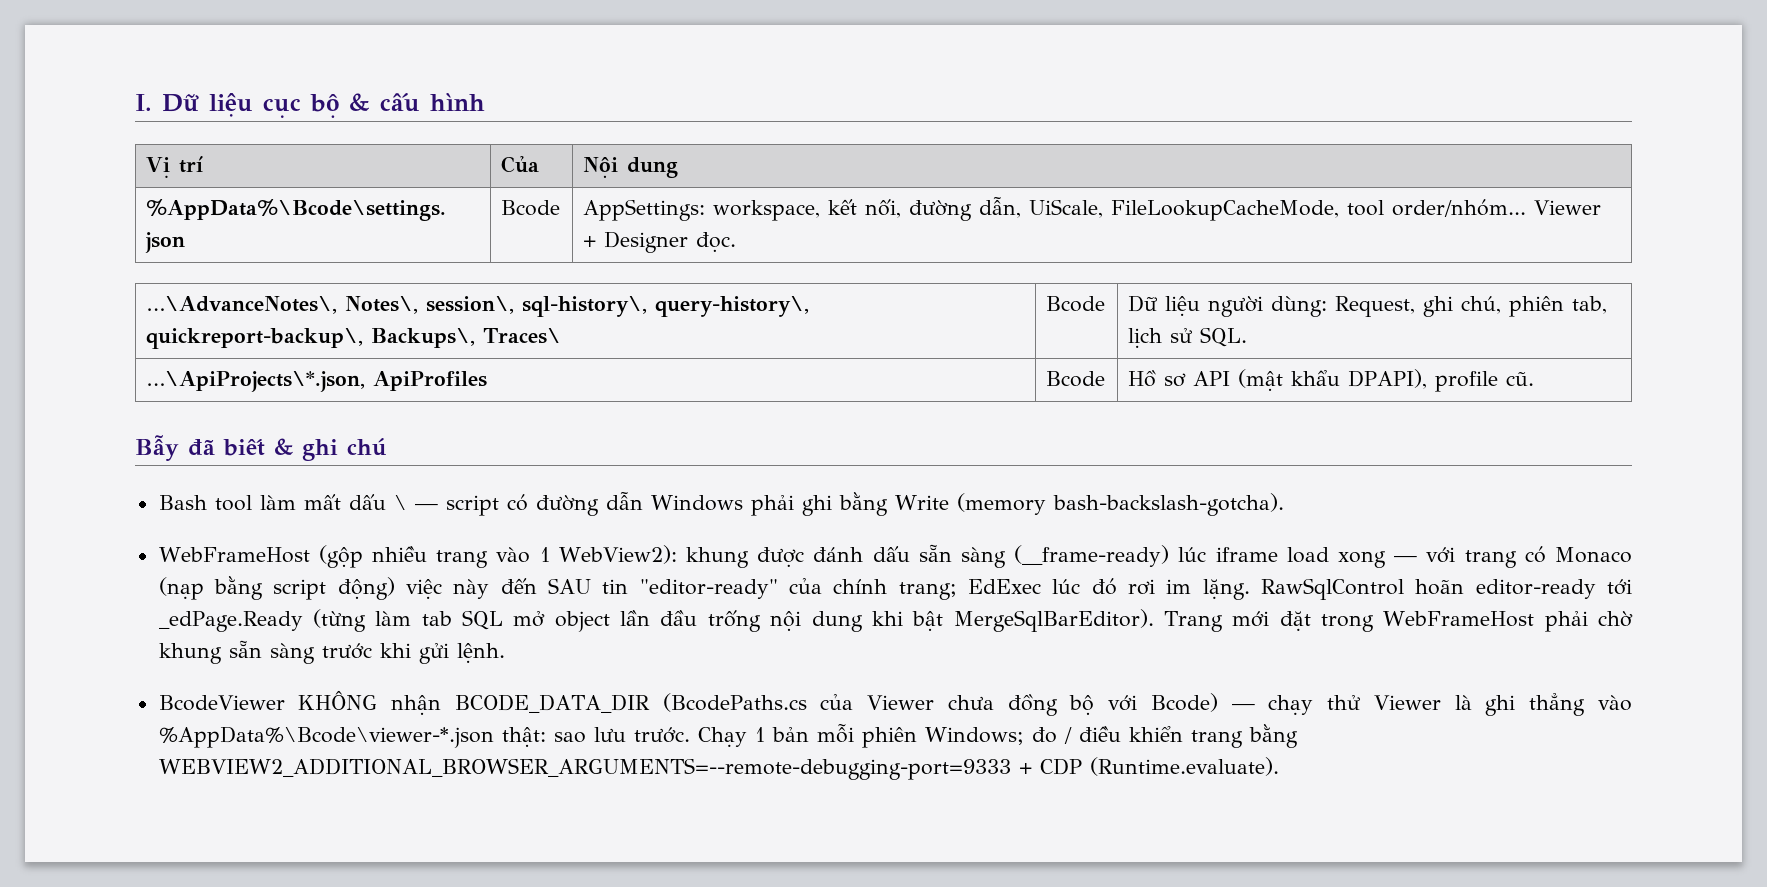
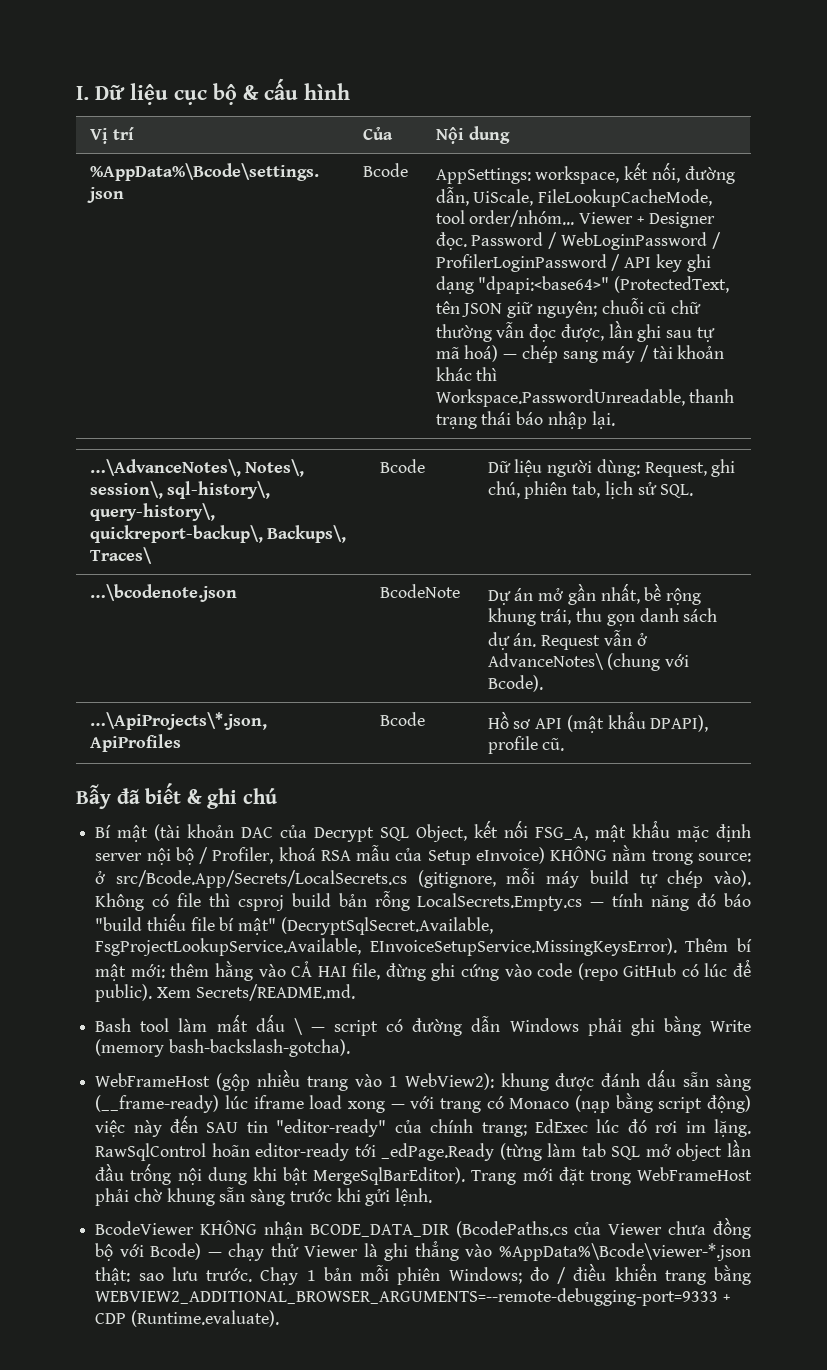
(736, 242) none -> [471,232,721,250] [435,254,711,272] [435,276,730,294] [435,297,702,318] [435,320,715,342] [435,345,725,363] [435,367,498,381] [435,389,735,407] [435,411,615,429] Password / WebLoginPassword / ProfilerLoginPassword / API key ghi dạng "dpapi:<base64>" (ProtectedText, tên JSON giữ nguyên; chuỗi cũ chữ thường vẫn đọc được, lần ghi sau tự mã hoá) — chép sang máy / tài khoản khác thì Workspace.PasswordUnreadable, thanh trạng thái báo nhập lại.
(1247, 337) none -> [89,584,237,602] [379,584,460,598] [487,583,702,605] [487,608,718,626] [487,629,647,650] [487,653,690,671] [487,675,543,692] // …\bcodenote.json | BcodeNote | Dự án mở gần nhất, bề rộng khung trái, thu gọn danh sách dự án. Request vẫn ở AdvanceNotes\ (chung với Bcode).
(387, 447) none -> [95,820,752,842] [95,844,751,865] [95,867,751,888] [95,890,752,911] [95,913,493,935] [95,938,752,956] [95,959,751,981] [95,984,355,1002] // Bí mật (tài khoản DAC của Decrypt SQL Object, kết nối FSG_A, mật khẩu mặc định server nội bộ / Profiler, khoá RSA mẫu của Setup eInvoice) KHÔNG nằm trong source: ở src/Bcode.App/Secrets/LocalSecrets.cs (gitignore, mỗi máy build tự chép vào). Không có file thì csproj build bản rỗng LocalSecrets.Empty.cs — tính năng đó báo "build thiếu file bí mật" (DecryptSqlSecret.Available, FsgProjectLookupService.Available, EInvoiceSetupService.MissingKeysError). Thêm bí mật mới: thêm hằng vào CẢ HAI file, đừng ghi cứng vào code (repo GitHub có lúc để public). Xem Secrets/README.md.

